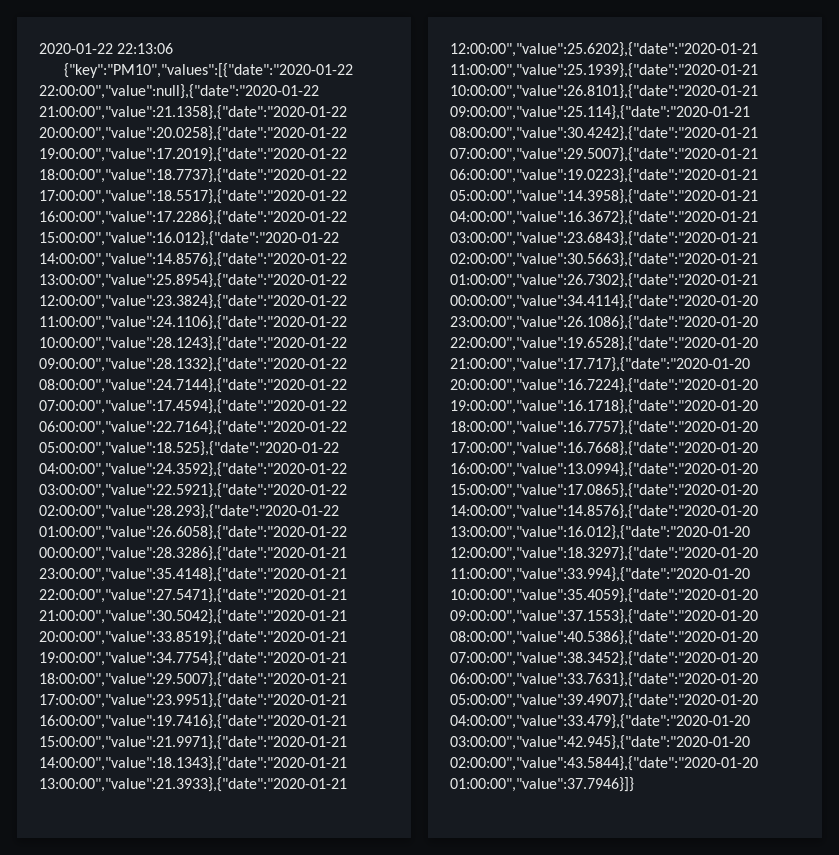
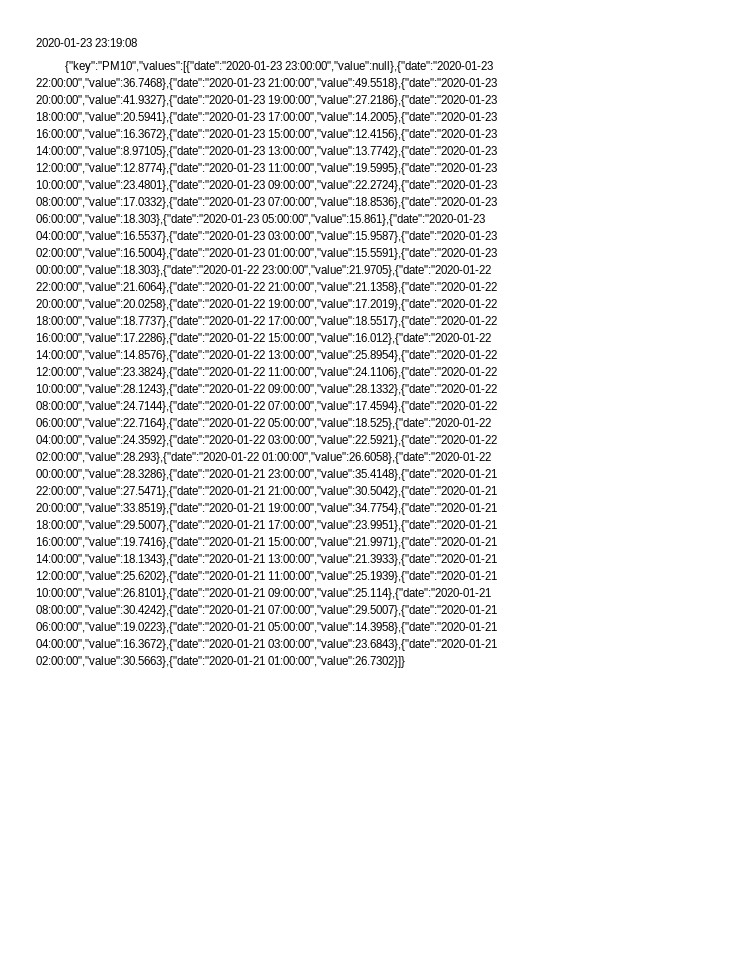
[39,43,174,54] [63,63,353,78] [39,84,319,99] 2020-01-22 22:13:06 // {"key":"PM10","values":[{"date":"2020-01-22 22:00:00","value":null},{"date":"2020-01-22 -> [36,38,138,47] [65,61,494,73] [36,78,498,90] [36,95,498,107] [36,112,498,124] [36,129,498,141] [36,146,498,158] [36,163,498,175] [36,180,498,192] [36,197,498,209] [36,214,486,226] [36,231,498,243] [36,248,498,260] [36,265,492,277] [36,282,265,294] 2020-01-23 23:19:08 // {"key":"PM10","values":[{"date":"2020-01-23 23:00:00","value":null},{"date":"2020-01-23 22:00:00","value":36.7468},{"date":"2020-01-23 21:00:00","value":49.5518},{"date":"2020-01-23 20:00:00","value":41.9327},{"date":"2020-01-23 19:00:00","value":27.2186},{"date":"2020-01-23 18:00:00","value":20.5941},{"date":"2020-01-23 17:00:00","value":14.2005},{"date":"2020-01-23 16:00:00","value":16.3672},{"date":"2020-01-23 15:00:00","value":12.4156},{"date":"2020-01-23 14:00:00","value":8.97105},{"date":"2020-01-23 13:00:00","value":13.7742},{"date":"2020-01-23 12:00:00","value":12.8774},{"date":"2020-01-23 11:00:00","value":19.5995},{"date":"2020-01-23 10:00:00","value":23.4801},{"date":"2020-01-23 09:00:00","value":22.2724},{"date":"2020-01-23 08:00:00","value":17.0332},{"date":"2020-01-23 07:00:00","value":18.8536},{"date":"2020-01-23 06:00:00","value":18.303},{"date":"2020-01-23 05:00:00","value":15.861},{"date":"2020-01-23 04:00:00","value":16.5537},{"date":"2020-01-23 03:00:00","value":15.9587},{"date":"2020-01-23 02:00:00","value":16.5004},{"date":"2020-01-23 01:00:00","value":15.5591},{"date":"2020-01-23 00:00:00","value":18.303},{"date":"2020-01-22 23:00:00","value":21.9705},{"date":"2020-01-22 22:00:00","value":21.6064},{"date":"2020-01-22
[450,273,758,288] [450,294,758,309] [450,315,758,330] [450,336,758,351] [450,357,750,372] [450,378,758,393] [450,399,758,414] [450,420,758,435] [450,441,758,456] [450,462,758,477] [450,483,758,498] [450,504,758,519] [450,525,750,540] [450,546,758,561] [450,567,750,582] [450,588,758,603] [450,609,758,624] [450,630,758,645] [450,651,758,666] [450,672,758,687] [450,693,758,708] [450,714,750,729] [450,735,750,750] [450,756,758,771] [450,777,634,792] 01:00:00","value":26.7302},{"date":"2020-01-21 00:00:00","value":34.4114},{"date":"2020-01-20 23:00:00","value":26.1086},{"date":"2020-01-20 22:00:00","value":19.6528},{"date":"2020-01-20 21:00:00","value":17.717},{"date":"2020-01-20 20:00:00","value":16.7224},{"date":"2020-01-20 19:00:00","value":16.1718},{"date":"2020-01-20 18:00:00","value":16.7757},{"date":"2020-01-20 17:00:00","value":16.7668},{"date":"2020-01-20 16:00:00","value":13.0994},{"date":"2020-01-20 15:00:00","value":17.0865},{"date":"2020-01-20 14:00:00","value":14.8576},{"date":"2020-01-20 13:00:00","value":16.012},{"date":"2020-01-20 12:00:00","value":18.3297},{"date":"2020-01-20 11:00:00","value":33.994},{"date":"2020-01-20 10:00:00","value":35.4059},{"date":"2020-01-20 09:00:00","value":37.1553},{"date":"2020-01-20 08:00:00","value":40.5386},{"date":"2020-01-20 07:00:00","value":38.3452},{"date":"2020-01-20 06:00:00","value":33.7631},{"date":"2020-01-20 05:00:00","value":39.4907},{"date":"2020-01-20 04:00:00","value":33.479},{"date":"2020-01-20 03:00:00","value":42.945},{"date":"2020-01-20 02:00:00","value":43.5844},{"date":"2020-01-20 01:00:00","value":37.7946}]} -> [268,656,406,668] 01:00:00","value":26.7302}]}

